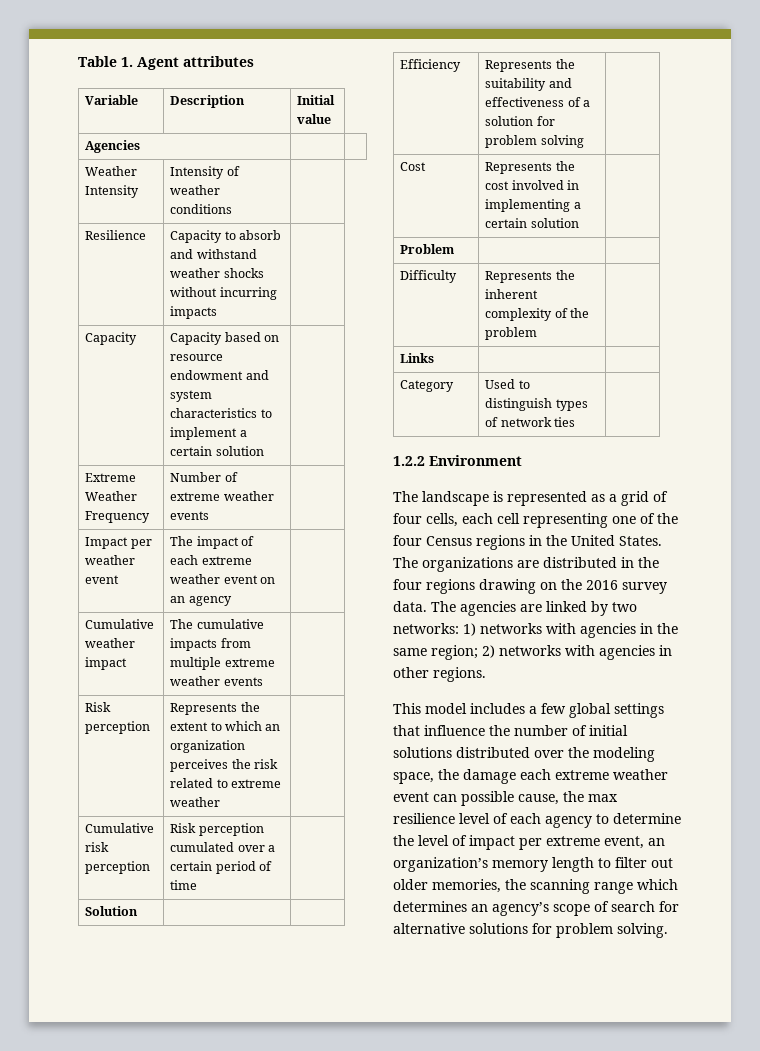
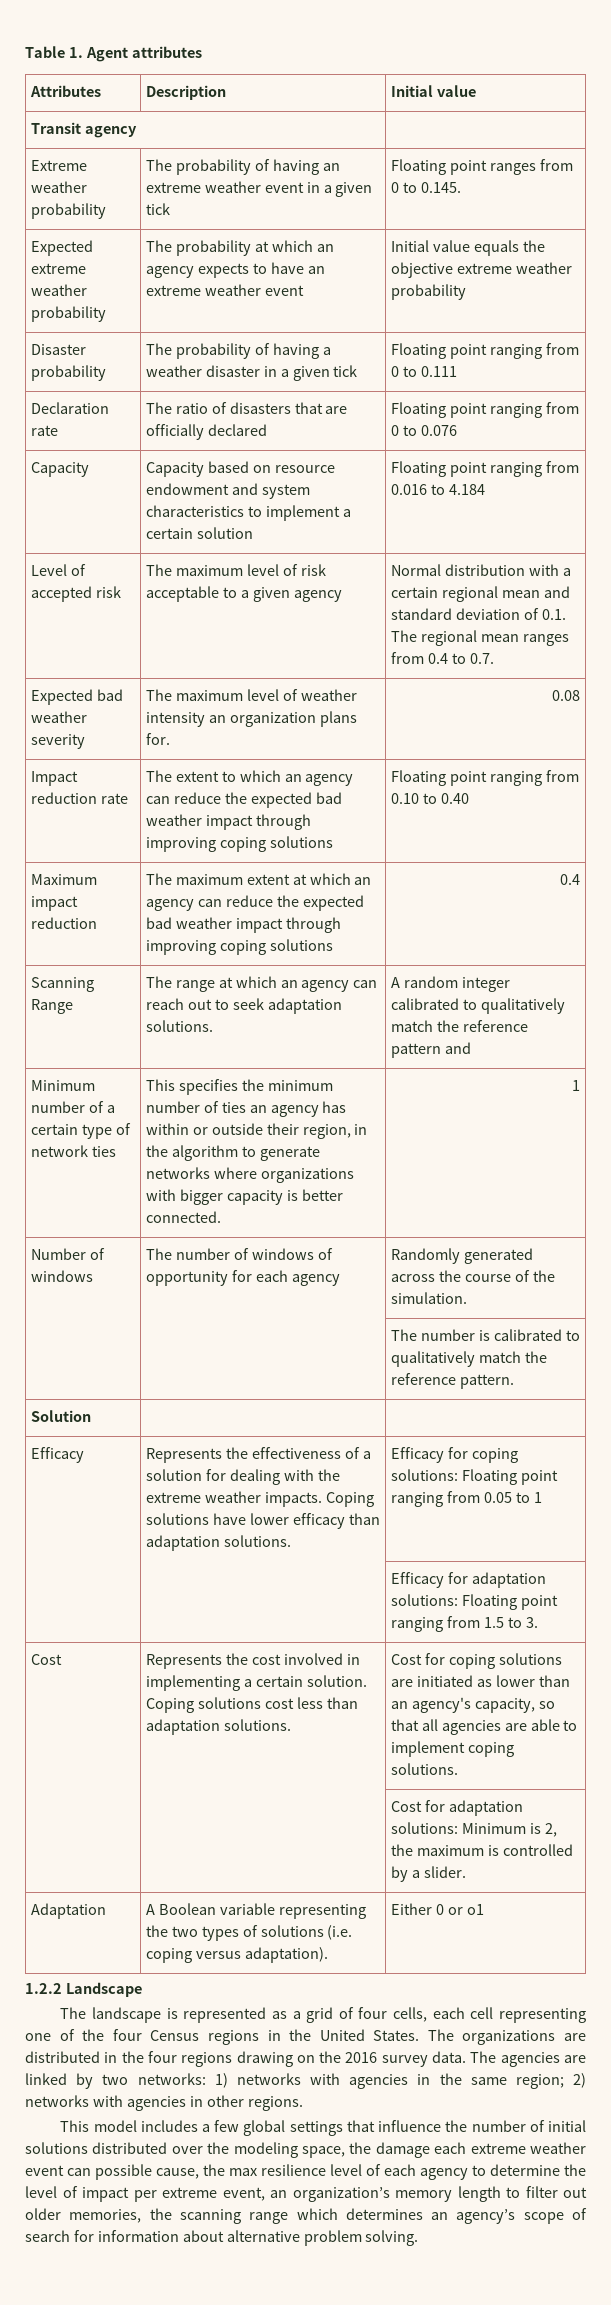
[85,95,139,105] Variable -> [29,85,101,97] Attributes
[85,140,141,153] [85,166,138,176] [85,185,140,198] [170,166,240,179] [170,185,221,195] [170,204,233,214] [85,230,147,240] [170,230,282,243] [170,249,257,259] [170,268,264,278] [170,287,277,300] [170,306,218,319] Agencies | | // Weather Intensity | Intensity of weather conditions | // Resilience | Capacity to absorb and withstand weather shocks without incurring impacts | -> [30,122,137,138] [30,160,87,171] [30,181,87,193] [30,203,106,219] [145,159,340,175] [145,181,373,197] [145,203,170,215] [390,159,573,175] [390,182,461,193] [30,240,93,256] [30,263,86,274] [30,284,87,296] [30,306,106,322] [145,240,334,256] [145,262,325,278] [145,284,304,296] [390,240,545,256] [390,262,572,278] [390,284,466,300] [30,344,86,355] [30,365,106,381] [145,343,331,359] [145,365,358,381] [390,343,579,359] [390,366,457,377] [30,402,109,414] [30,425,58,436] [145,402,348,414] [145,424,267,440] [390,402,579,418] [390,425,457,436] Transit agency | // Extreme weather probability | The probability of having an extreme weather event in a given tick | Floating point ranges from 0 to 0.145. // Expected extreme weather probability | The probability at which an agency expects to have an extreme weather event | Initial value equals the objective extreme weather probability // Disaster probability | The probability of having a weather disaster in a given tick | Floating point ranging from 0 to 0.111 // Declaration rate | The ratio of disasters that are officially declared | Floating point ranging from 0 to 0.076
[85,473,137,482] [85,491,138,501] [85,511,151,523] [170,472,238,482] [170,491,274,501] [170,511,210,520] [85,537,152,549] [85,555,136,565] [85,575,120,584] [170,536,255,549] [170,555,252,565] [170,574,276,584] [170,596,232,606] [85,619,155,629] [85,638,136,648] [85,657,128,670] [170,619,264,629] [170,638,251,651] [170,657,275,670] [170,676,263,686] [85,702,112,712] [85,721,151,734] [170,702,260,715] [170,721,281,731] [170,740,246,753] [170,759,279,772] [170,778,282,788] [170,797,221,807] [85,823,155,833] [85,842,110,852] [85,861,151,874] [170,823,264,836] [170,842,276,852] [170,861,273,874] [170,880,198,890] // Extreme Weather Frequency | Number of extreme weather events | // Impact per weather event | The impact of each extreme weather event on an agency | // Cumulative weather impact | The cumulative impacts from multiple extreme weather events | // Risk perception | Represents the extent to which an organization perceives the risk related to extreme weather | // Cumulative risk perception | Risk perception cumulated over a certain period of time | -> [390,461,579,477] [390,484,485,495] [30,564,86,576] [30,586,121,602] [145,564,326,576] [145,586,342,602] [390,564,571,576] [390,586,570,602] [390,608,566,620] [390,630,569,646] [390,652,494,664] [30,689,123,705] [30,711,87,723] [30,734,85,749] [145,689,357,701] [145,711,357,727] [145,733,170,745] [552,690,581,701] [30,771,78,786] [30,792,128,804] [145,770,354,786] [145,792,342,808] [145,814,311,830] [145,836,333,852] [390,770,579,786] [390,793,469,804] [30,874,97,885] [30,896,78,911] [30,917,97,929] [145,873,372,885] [145,895,364,911] [145,917,341,933] [145,939,333,955] [560,874,581,885] [30,977,94,992] [30,999,73,1014] [145,976,378,992] [145,998,342,1014] [145,1020,213,1032] [390,976,510,992] [390,998,565,1014] [390,1020,528,1032] [390,1042,471,1058] [30,1080,95,1091] [30,1101,115,1113] [30,1123,131,1139] [30,1145,116,1157] [145,1079,333,1095] [145,1101,347,1117] [145,1123,368,1139] [145,1145,320,1161] [145,1167,354,1183] [145,1189,343,1205] [145,1211,221,1223] [572,1080,581,1091] [30,1248,105,1260] [30,1270,93,1282] [145,1248,333,1260] [145,1270,340,1286] [390,1248,533,1264] [390,1270,555,1282] [390,1292,467,1304] [390,1329,580,1341] [390,1351,547,1367] [390,1373,514,1389] Floating point ranging from 0.016 to 4.184 // Level of accepted risk | The maximum level of risk acceptable to a given agency | Normal distribution with a certain regional mean and standard deviation of 0.1. The regional mean ranges from 0.4 to 0.7. // Expected bad weather severity | The maximum level of weather intensity an organization plans for. | 0.08 // Impact reduction rate | The extent to which an agency can reduce the expected bad weather impact through improving coping solutions | Floating point ranging from 0.10 to 0.40 // Maximum impact reduction | The maximum extent at which an agency can reduce the expected bad weather impact through improving coping solutions | 0.4 // Scanning Range | The range at which an agency can reach out to seek adaptation solutions. | A random integer calibrated to qualitatively match the reference pattern and // Minimum number of a certain type of network ties | This specifies the minimum number of ties an agency has within or outside their region, in the algorithm to generate networks where organizations with bigger capacity is better connected. | 1 // Number of windows | The number of windows of opportunity for each agency | Randomly generated across the course of the simulation. // | | The number is calibrated to qualitatively match the reference pattern.
[400,59,462,72] [485,59,575,72] [485,78,572,91] Efficiency | Represents the suitability and -> [30,1447,84,1463] [145,1447,248,1463] Efficacy | Represents the
[485,135,584,148] problem solving | -> [229,1469,340,1485] [145,1491,374,1507] [145,1513,380,1529] [145,1535,291,1551] [390,1447,518,1463] [390,1469,558,1485] [390,1491,542,1507] [390,1572,546,1588] [390,1594,558,1610] [390,1616,538,1632] dealing with the extreme weather impacts. Coping solutions have lower efficacy than adaptation solutions. | Efficacy for coping solutions: Floating point ranging from 0.05 to 1 // | | Efficacy for adaptation solutions: Floating point ranging from 1.5 to 3.
[530,218,579,228] [400,244,455,254] [400,270,458,283] [485,270,575,283] [485,289,539,299] [485,308,590,321] [485,327,538,340] [400,353,435,363] [400,380,455,392] [485,379,530,389] [485,398,588,411] [485,417,576,427] solution | // Problem | | // Difficulty | Represents the inherent complexity of the problem | // Links | | // Category | Used to distinguish types of network ties | -> [306,1675,367,1687] [145,1697,358,1713] [145,1719,291,1735] [390,1653,562,1669] [390,1675,570,1687] [390,1697,555,1713] [390,1719,578,1735] [390,1741,514,1757] [390,1763,458,1775] [390,1800,523,1816] [390,1822,557,1837] [390,1844,573,1856] [390,1866,466,1882] [30,1903,106,1919] [145,1903,366,1919] [145,1925,353,1941] [145,1947,328,1963] [390,1903,484,1915] solution. Coping solutions cost less than adaptation solutions. | Cost for coping solutions are initiated as lower than an agency's capacity, so that all agencies are able to implement coping solutions. // | | Cost for adaptation solutions: Minimum is 2, the maximum is controlled by a slider. // Adaptation | A Boolean variable representing the two types of solutions (i.e. coping versus adaptation). | Either 0 or o1
[429,455,522,466] Environment -> [65,1982,142,1997] Landscape
[393,923,552,934] alternative solutions for -> [97,2230,300,2242] information about alternative

